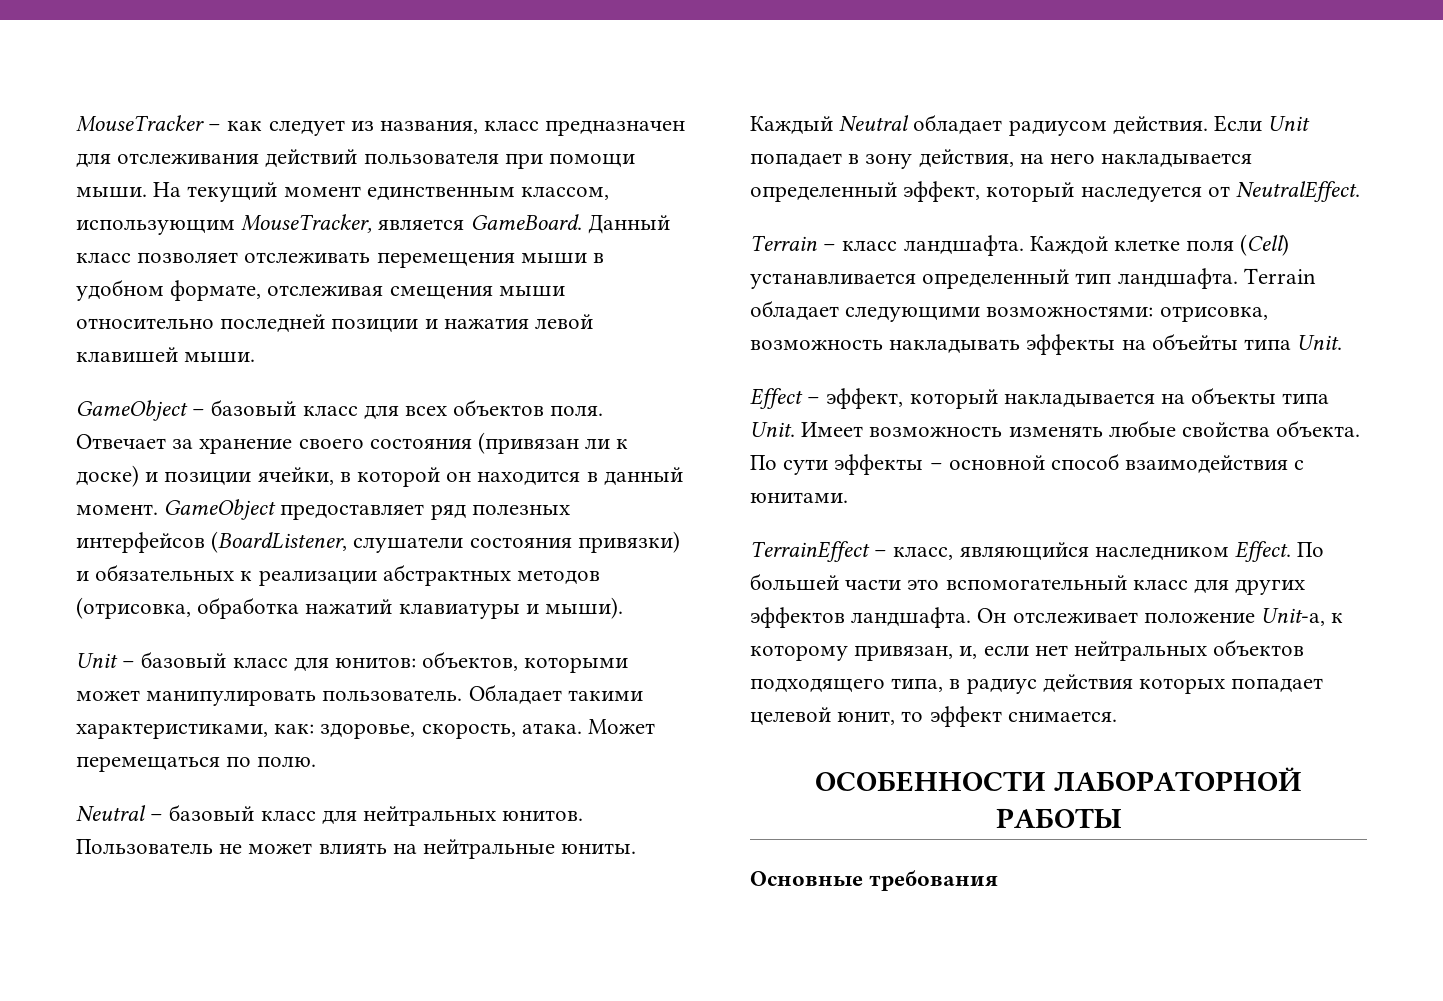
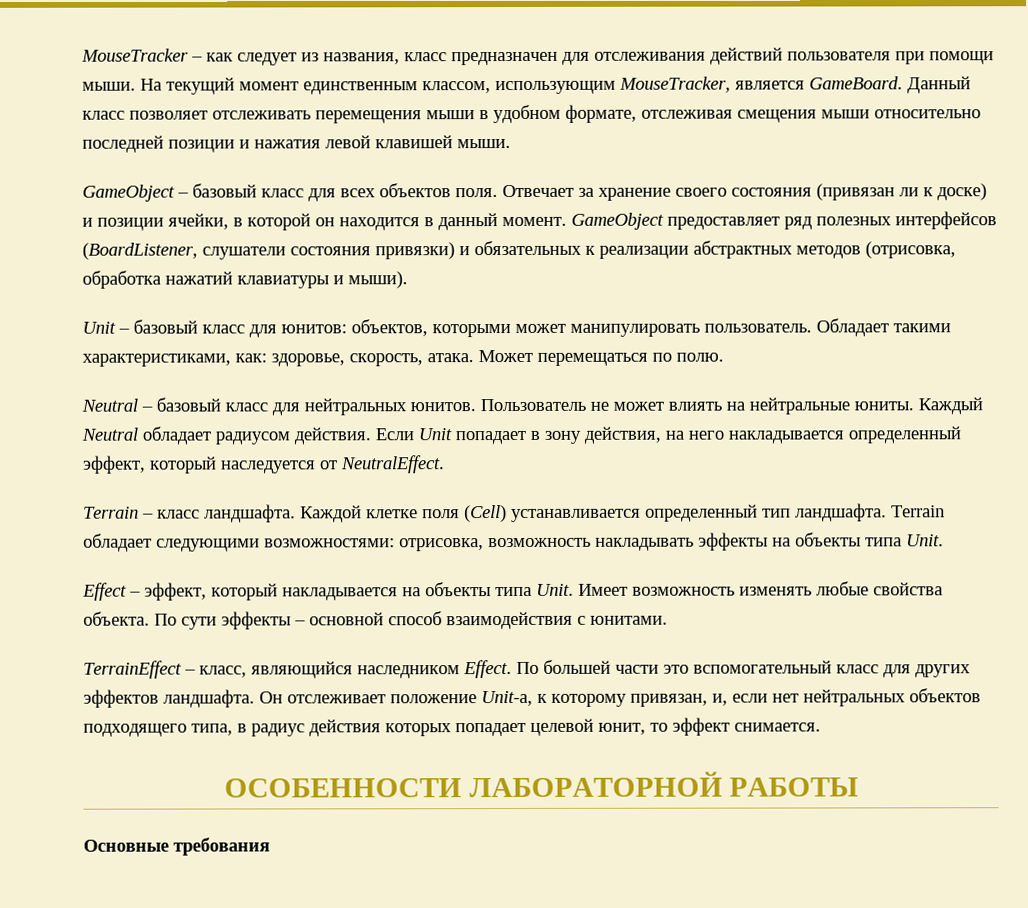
[1151,333,1238,350] объейты -> [795,532,861,547] объекты

